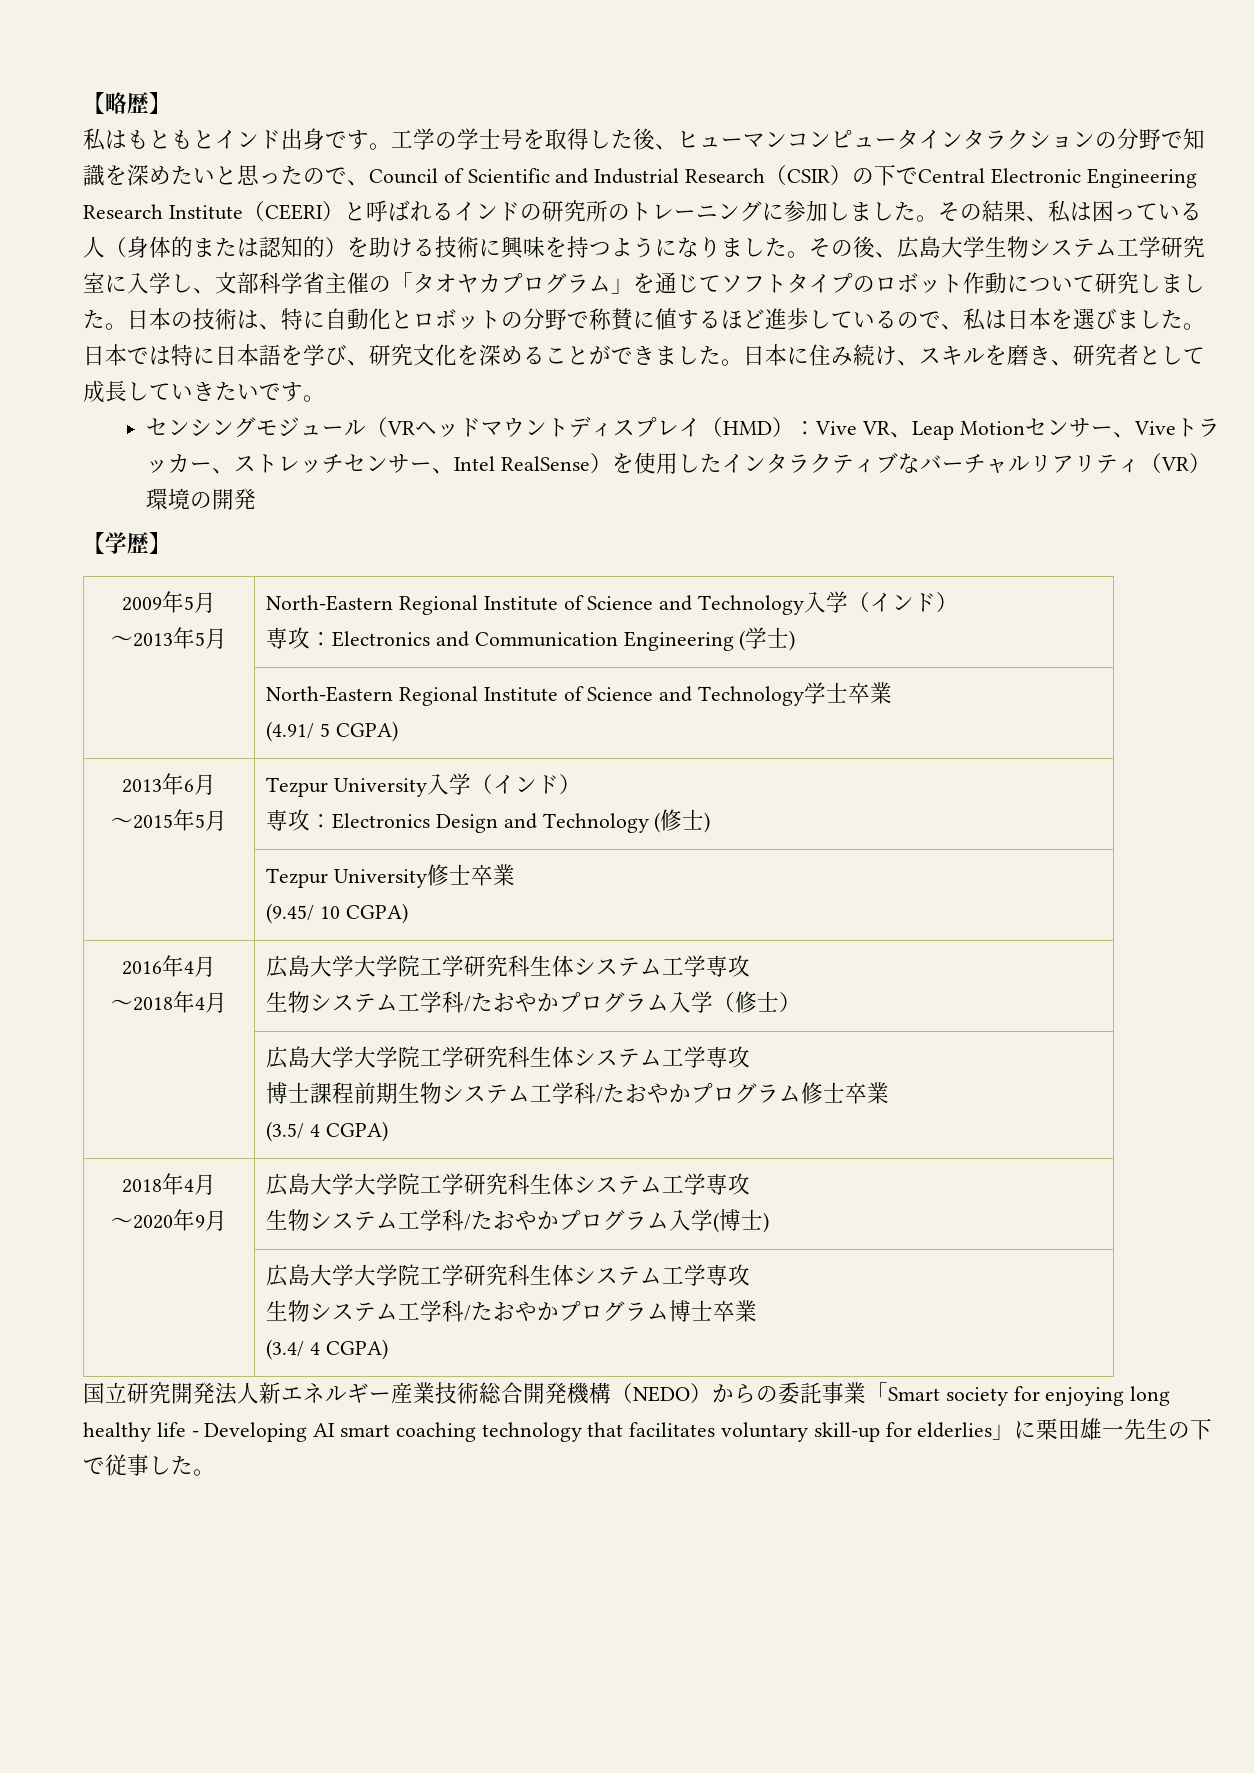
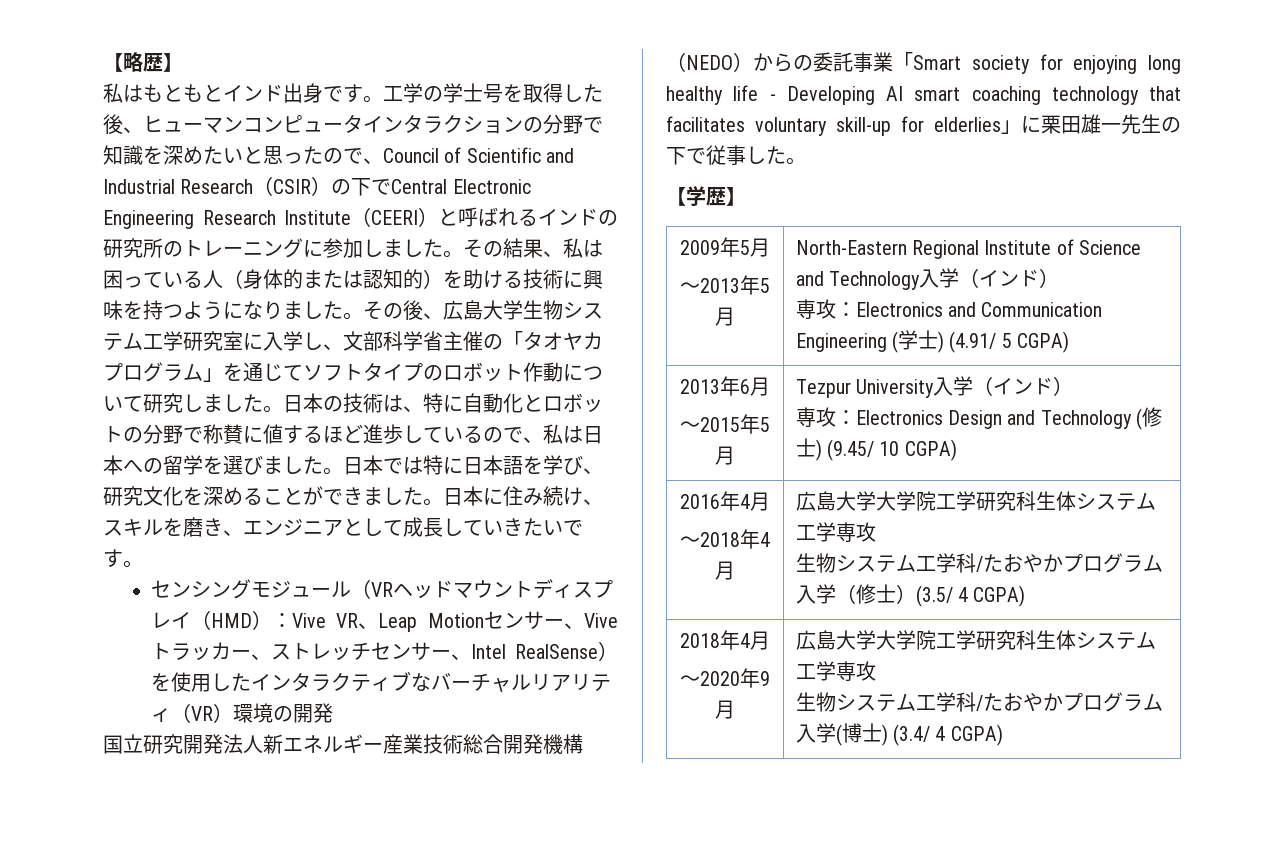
(1051, 319) none -> [123,455,203,475] への留学
[1073,344,1139,366] 研究者 -> [243,519,343,536] エンジニア
[83,532,171,554] [122,591,216,613] [111,627,227,649] [266,591,958,615] [266,627,796,651] [266,682,892,706] [266,721,398,742] [122,773,216,795] [111,809,227,831] [266,773,581,797] [266,809,711,833] [266,864,515,888] [266,903,408,924] [122,955,216,977] [111,991,227,1013] [266,955,751,978] [266,991,802,1013] [266,1046,751,1069] [266,1082,890,1104] [266,1121,388,1142] [122,1173,216,1195] [111,1209,227,1231] [266,1173,751,1196] [266,1209,770,1233] [266,1264,751,1287] [266,1300,758,1322] [266,1339,388,1360] // 【学歴】 // 2009年5月 // ～2013年5月 | North-Eastern Regional Institute of Science and Technology入学（インド） // 専攻：Electronics and Communication Engineering (学士) // | North-Eastern Regional Institute of Science and Technology学士卒業 // (4.91/ 5 CGPA) // 2013年6月 // ～2015年5月 | Tezpur University入学（インド） // 専攻：Electronics Design and Technology (修士) // | Tezpur University修士卒業 // (9.45/ 10 CGPA) // 2016年4月 // ～2018年4月 | 広島大学大学院工学研究科生体システム工学専攻 // 生物システム工学科/たおやかプログラム入学（修士） // | 広島大学大学院工学研究科生体システム工学専攻 // 博士課程前期生物システム工学科/たおやかプログラム修士卒業 // (3.5/ 4 CGPA) // 2018年4月 // ～2020年9月 | 広島大学大学院工学研究科生体システム工学専攻 // 生物システム工学科/たおやかプログラム入学(博士) // | 広島大学大学院工学研究科生体システム工学専攻 // 生物システム工学科/たおやかプログラム博士卒業 // (3.4/ 4 CGPA) -> (333, 713) none
(215, 1472) none -> [666,186,746,206] [680,237,770,257] [680,275,770,295] [715,307,735,326] [795,239,1142,259] [795,268,1060,290] [795,299,1103,319] [795,330,1070,353] [680,376,770,396] [680,414,770,434] [715,446,735,465] [795,376,1074,398] [795,407,1163,430] [795,438,957,461] [680,491,770,511] [680,529,770,549] [715,561,735,580] [795,491,1156,511] [795,522,876,542] [795,553,1163,573] [795,584,1026,607] [680,630,770,650] [680,668,770,688] [715,700,735,719] [795,630,1156,650] [795,661,876,681] [795,692,1163,712] [795,723,1003,746] // 【学歴】 // 2009年5月 // ～2013年5月 | North-Eastern Regional Institute of Science and Technology入学（インド） // 専攻：Electronics and Communication Engineering (学士) (4.91/ 5 CGPA) // 2013年6月 // ～2015年5月 | Tezpur University入学（インド） // 専攻：Electronics Design and Technology (修士) (9.45/ 10 CGPA) // 2016年4月 // ～2018年4月 | 広島大学大学院工学研究科生体システム工学専攻 // 生物システム工学科/たおやかプログラム入学（修士）(3.5/ 4 CGPA) // 2018年4月 // ～2020年9月 | 広島大学大学院工学研究科生体システム工学専攻 // 生物システム工学科/たおやかプログラム入学(博士) (3.4/ 4 CGPA)

